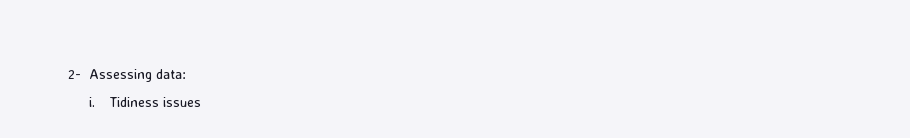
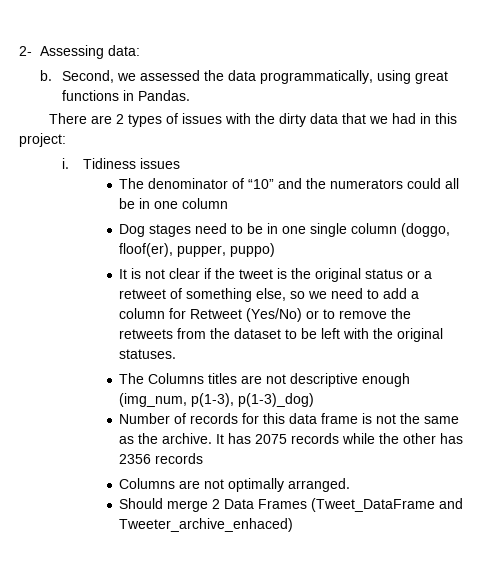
[88,97,201,107] i. Tidiness issues -> [40,70,448,84] [61,90,190,101] [49,113,458,127] [19,133,66,147] [61,158,180,169] [119,178,460,189] [119,198,229,209] [119,223,451,237] [119,243,276,257] [119,268,433,282] [119,288,420,302] [119,308,412,322] [119,328,444,342] [119,349,177,359] [119,373,411,387] [119,393,315,407] [119,413,460,424] [119,433,464,444] [119,453,204,464] [119,478,351,492] [119,498,464,512] [119,518,294,532] b. Second, we assessed the data programmatically, using great functions in Pandas. // There are 2 types of issues with the dirty data that we had in this project: // i. Tidiness issues // The denominator of “10” and the numerators could all be in one column // Dog stages need to be in one single column (doggo, floof(er), pupper, puppo) // It is not clear if the tweet is the original status or a retweet of something else, so we need to add a column for Retweet (Yes/No) or to remove the retweets from the dataset to be left with the original statuses. // The Columns titles are not descriptive enough (img_num, p(1-3), p(1-3)_dog) // Number of records for this data frame is not the same as the archive. It has 2075 records while the other has 2356 records // Columns are not optimally arranged. // Should merge 2 Data Frames (Tweet_DataFrame and Tweeter_archive_enhaced)

